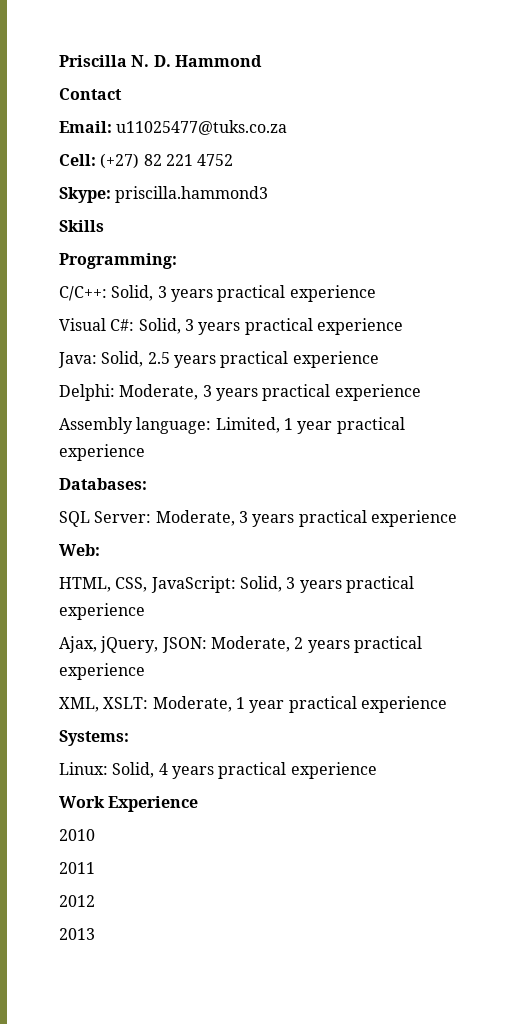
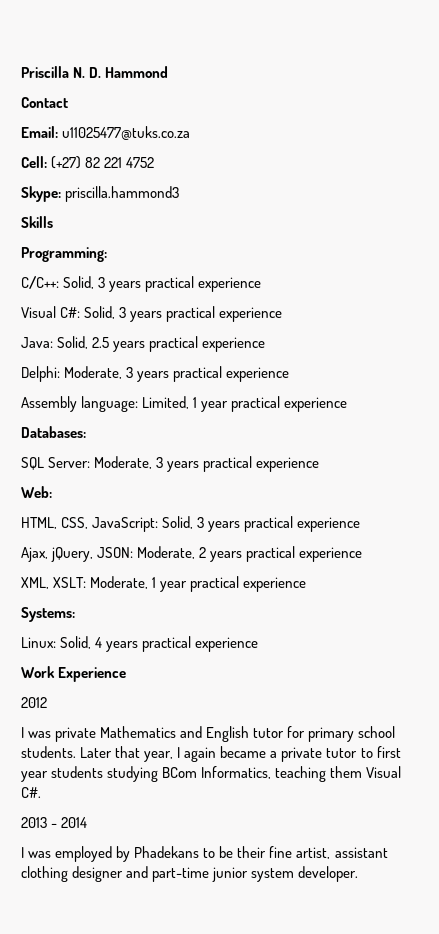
[59,829,95,841] [59,862,95,874] // 2010 // 2011 -> (127, 674) none
[59,928,95,940] 2013 -> [21,726,396,742] [21,746,401,762] [21,766,402,782] [21,787,41,798] [21,817,88,828] [21,846,388,862] [21,866,359,882] I was private Mathematics and English tutor for primary school students. Later that year, I again became a private tutor to first year students studying BCom Informatics, teaching them Visual C#. // 2013 - 2014 // I was employed by Phadekans to be their fine artist, assistant clothing designer and part-time junior system developer.

